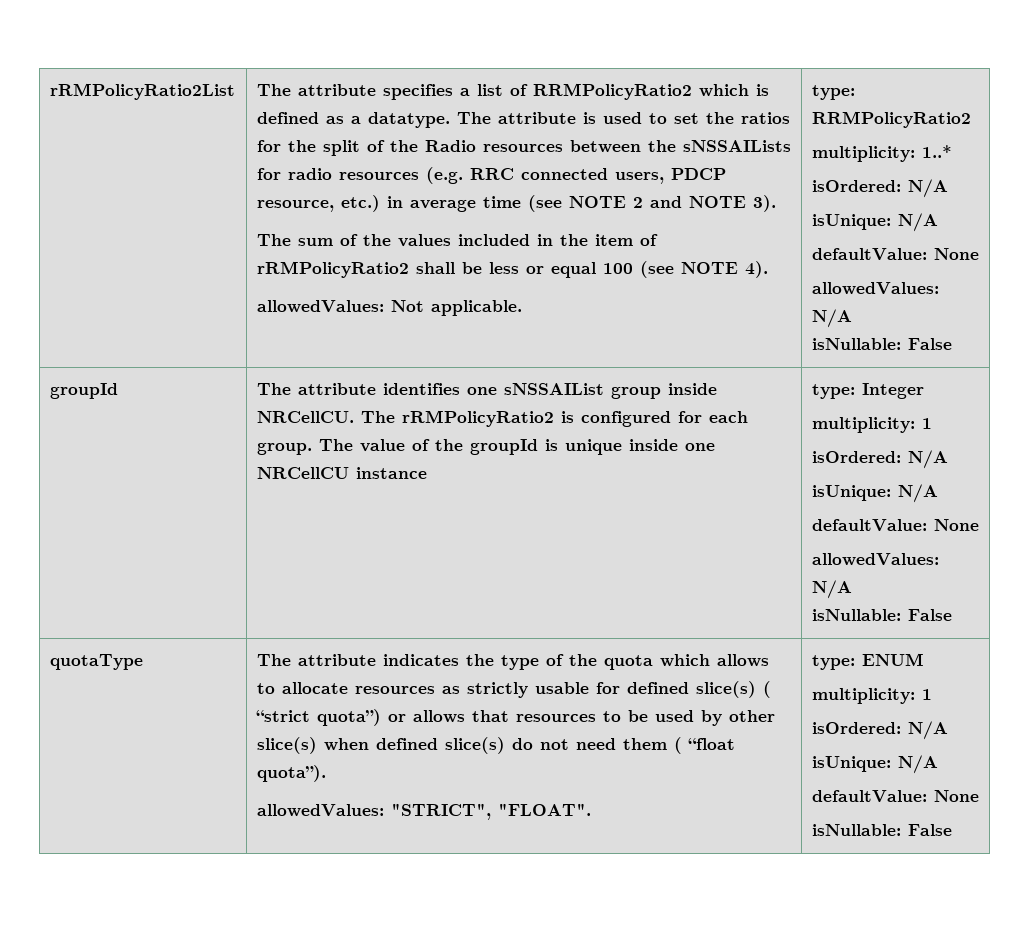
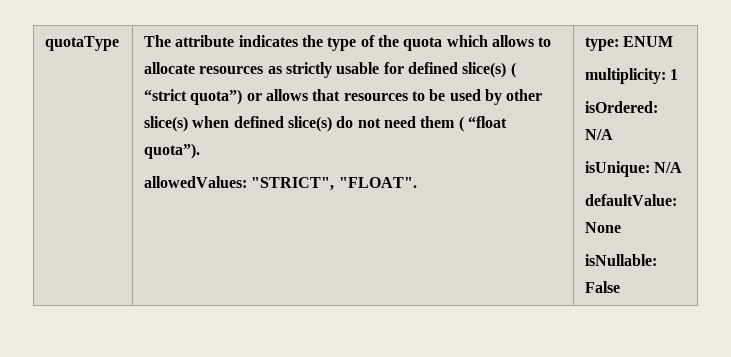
[49,83,235,100] [256,83,769,100] [256,112,790,128] [256,140,791,156] [256,167,726,184] [256,195,776,212] [256,234,658,247] [256,261,768,278] [256,300,522,316] [811,85,855,100] [811,111,971,128] [811,145,952,162] [811,179,948,198] [811,213,938,232] [811,248,979,260] [811,282,939,295] [811,309,852,328] [811,338,952,350] [49,383,118,399] [256,383,717,399] [256,410,748,427] [256,439,715,455] [256,467,427,479] [811,383,924,399] [811,417,932,433] [811,450,948,469] [811,484,938,503] [811,519,979,531] [811,553,939,566] [811,580,852,599] [811,609,952,621] rRMPolicyRatio2List | The attribute specifies a list of RRMPolicyRatio2 which is defined as a datatype. The attribute is used to set the ratios for the split of the Radio resources between the sNSSAILists for radio resources (e.g. RRC connected users, PDCP resource, etc.) in average time (see NOTE 2 and NOTE 3). // The sum of the values included in the item of rRMPolicyRatio2 shall be less or equal 100 (see NOTE 4). // allowedValues: Not applicable. | type: RRMPolicyRatio2 // multiplicity: 1..* // isOrdered: N/A // isUnique: N/A // defaultValue: None // allowedValues: N/A // isNullable: False // groupId | The attribute identifies one sNSSAIList group inside NRCellCU. The rRMPolicyRatio2 is configured for each group. The value of the groupId is unique inside one NRCellCU instance | type: Integer // multiplicity: 1 // isOrdered: N/A // isUnique: N/A // defaultValue: None // allowedValues: N/A // isNullable: False // -> (45, 43) none

